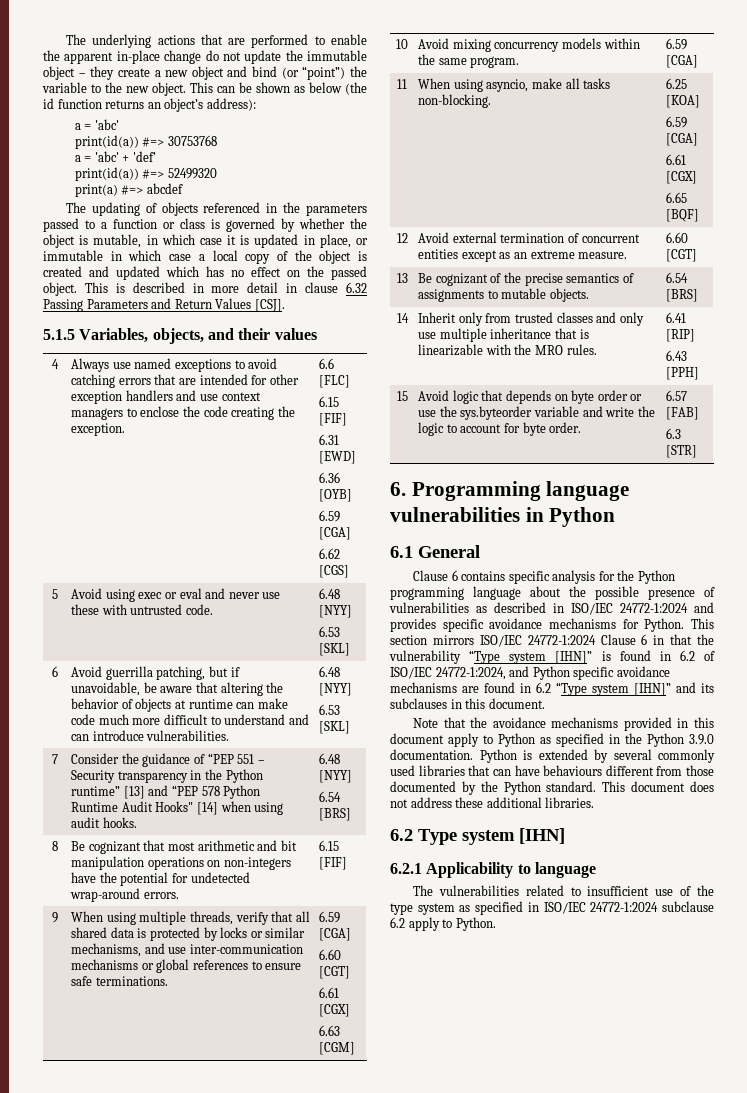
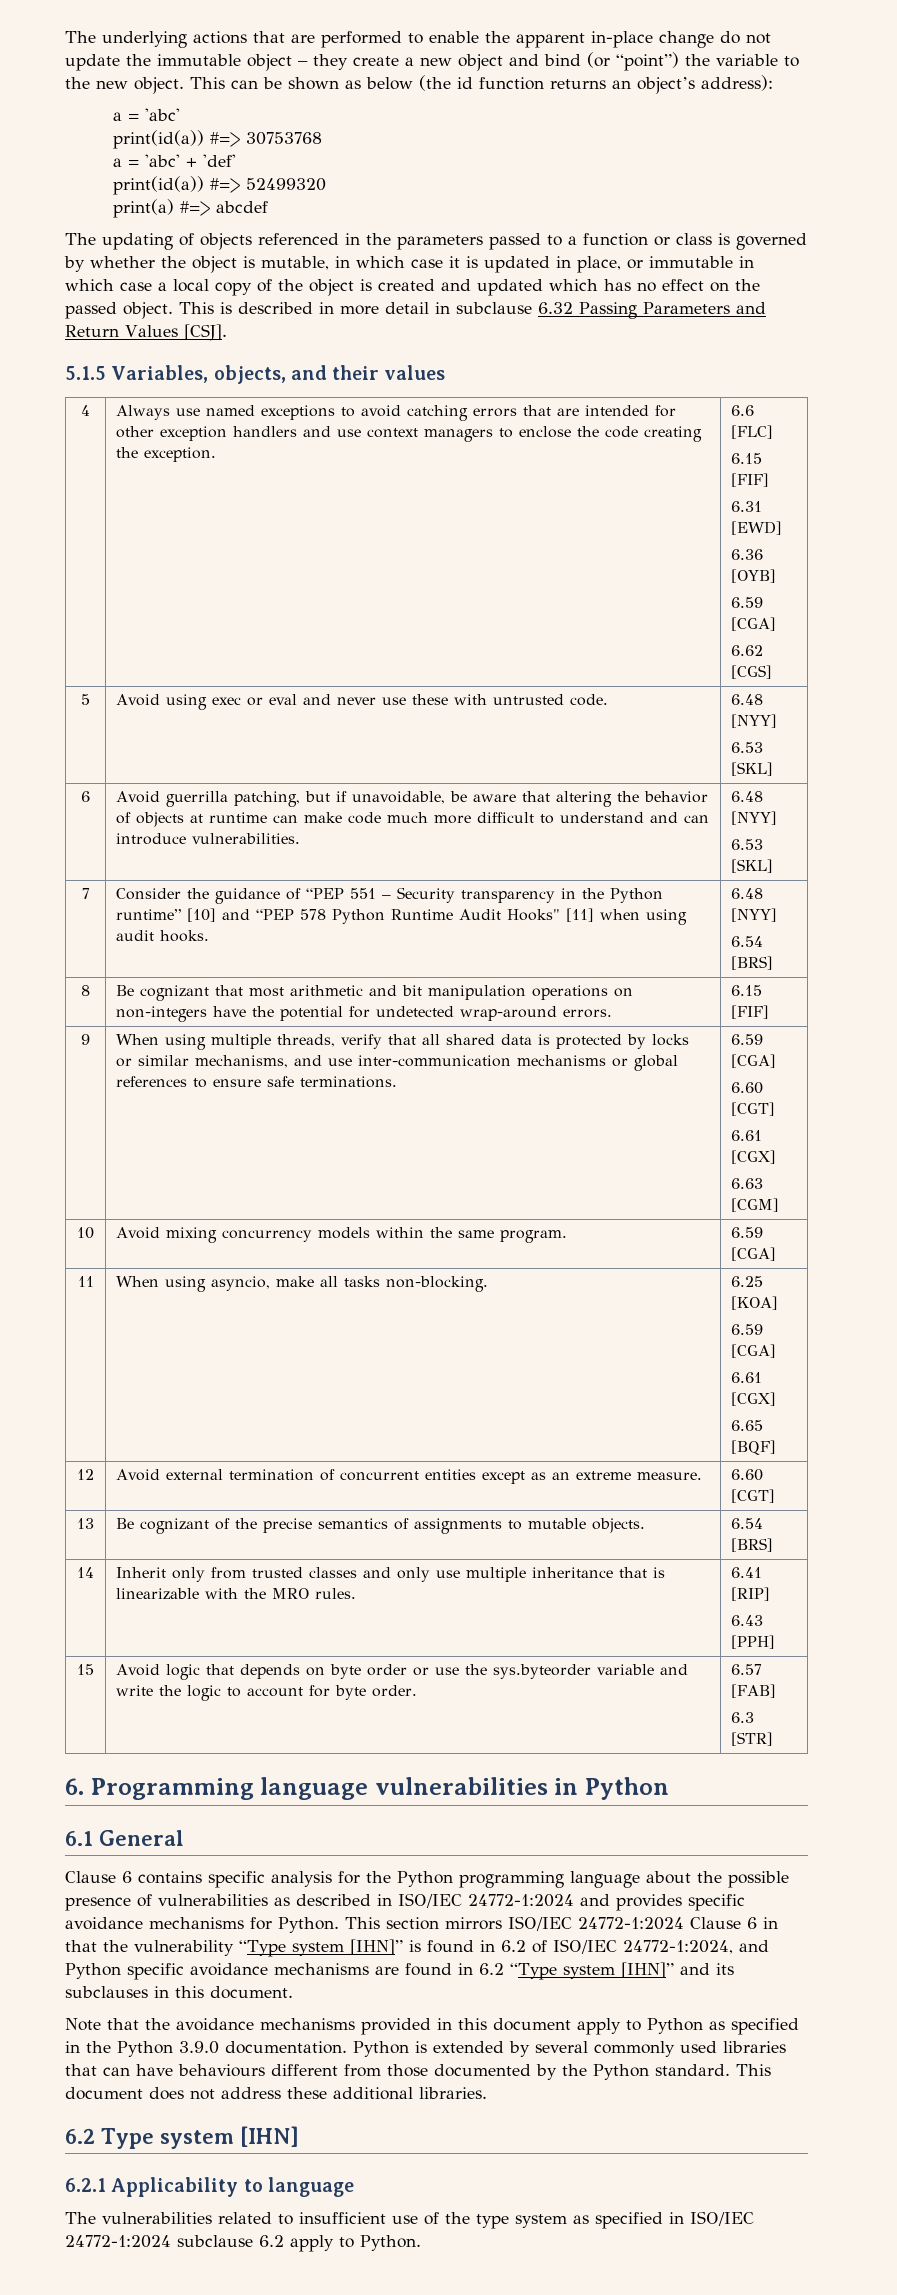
[305,282,339,293] clause -> [456,302,532,314] subclause
[123,786,145,799] [13] -> [187,908,217,922] [10]
[196,802,218,815] [14] -> [566,908,595,922] [11]

